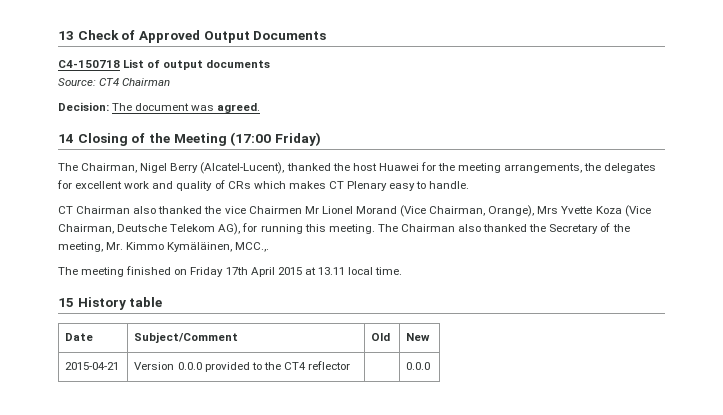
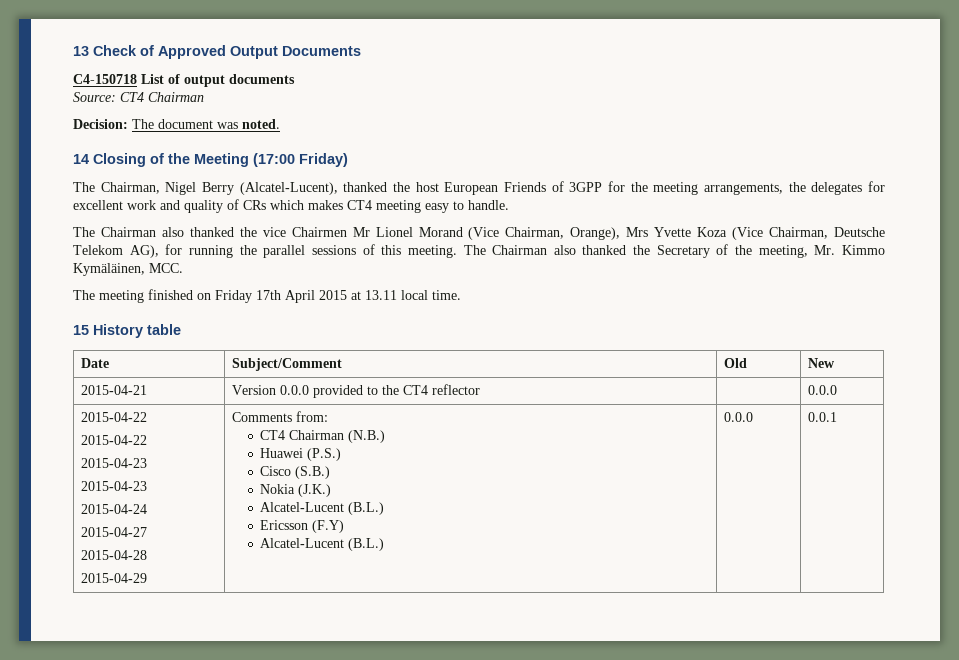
[217,103,261,113] agreed. -> [242,119,280,129] noted.
[378,163,419,171] Huawei -> [444,181,603,195] European Friends of 3GPP
[328,181,388,191] CT Plenary -> [347,200,421,213] CT4 meeting
[58,206,73,214] CT -> [73,227,95,237] The
(303, 229) none -> [239,244,375,258] the parallel sessions of
[235,242,270,252] MCC.,. -> [149,263,183,273] MCC.
(431, 366) none -> [81,412,148,422] [81,435,148,445] [81,458,148,468] [81,481,148,491] [81,504,148,514] [81,527,148,537] [81,550,148,560] [81,573,148,583] [232,411,329,422] [260,430,386,443] [260,448,342,461] [260,466,331,479] [260,484,332,497] [260,502,385,515] [260,520,345,533] [260,538,385,551] [724,412,754,422] [808,412,838,422] // 2015-04-22 // 2015-04-22 // 2015-04-23 // 2015-04-23 // 2015-04-24 // 2015-04-27 // 2015-04-28 // 2015-04-29 | Comments from: // CT4 Chairman (N.B.) // Huawei (P.S.) // Cisco (S.B.) // Nokia (J.K.) // Alcatel-Lucent (B.L.) // Ericsson (F.Y) // Alcatel-Lucent (B.L.) | 0.0.0 | 0.0.1

